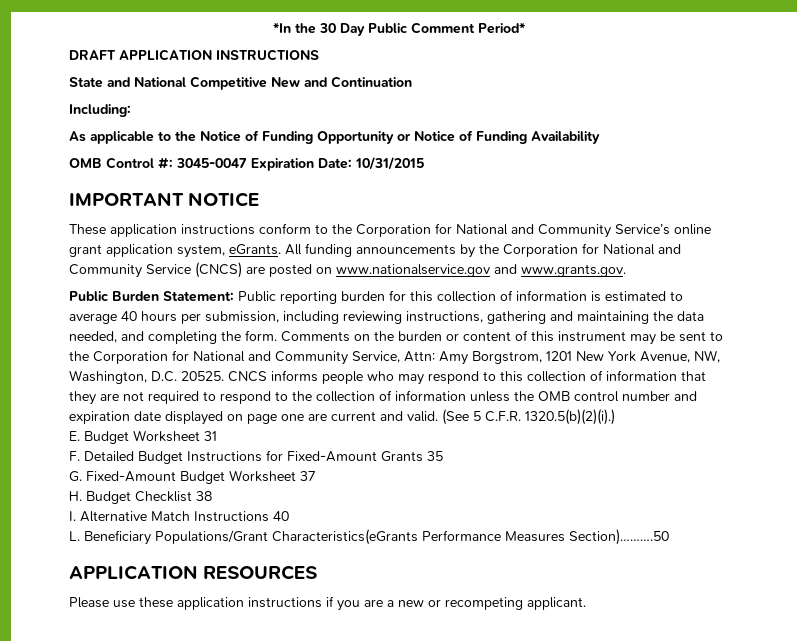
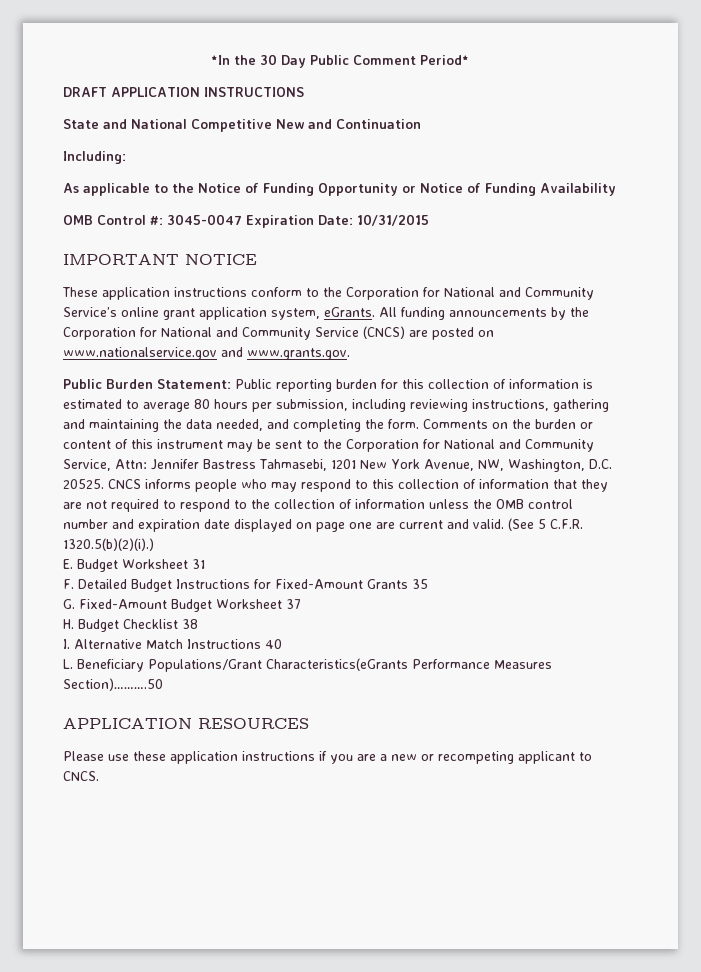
[121,311,137,321] 40 -> [194,399,210,409] 80
[439,351,542,365] Amy Borgstrom, -> [151,459,327,471] Jennifer Bastress Tahmasebi,
[527,597,586,610] applicant. -> [518,751,592,764] [63,771,99,781] applicant to CNCS.

